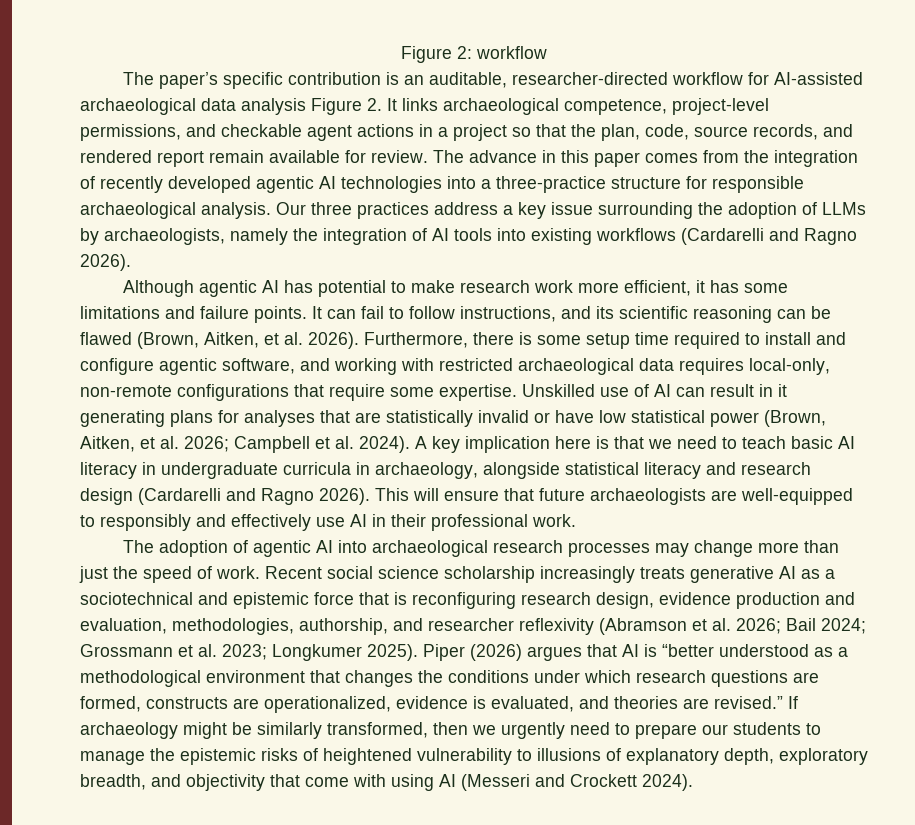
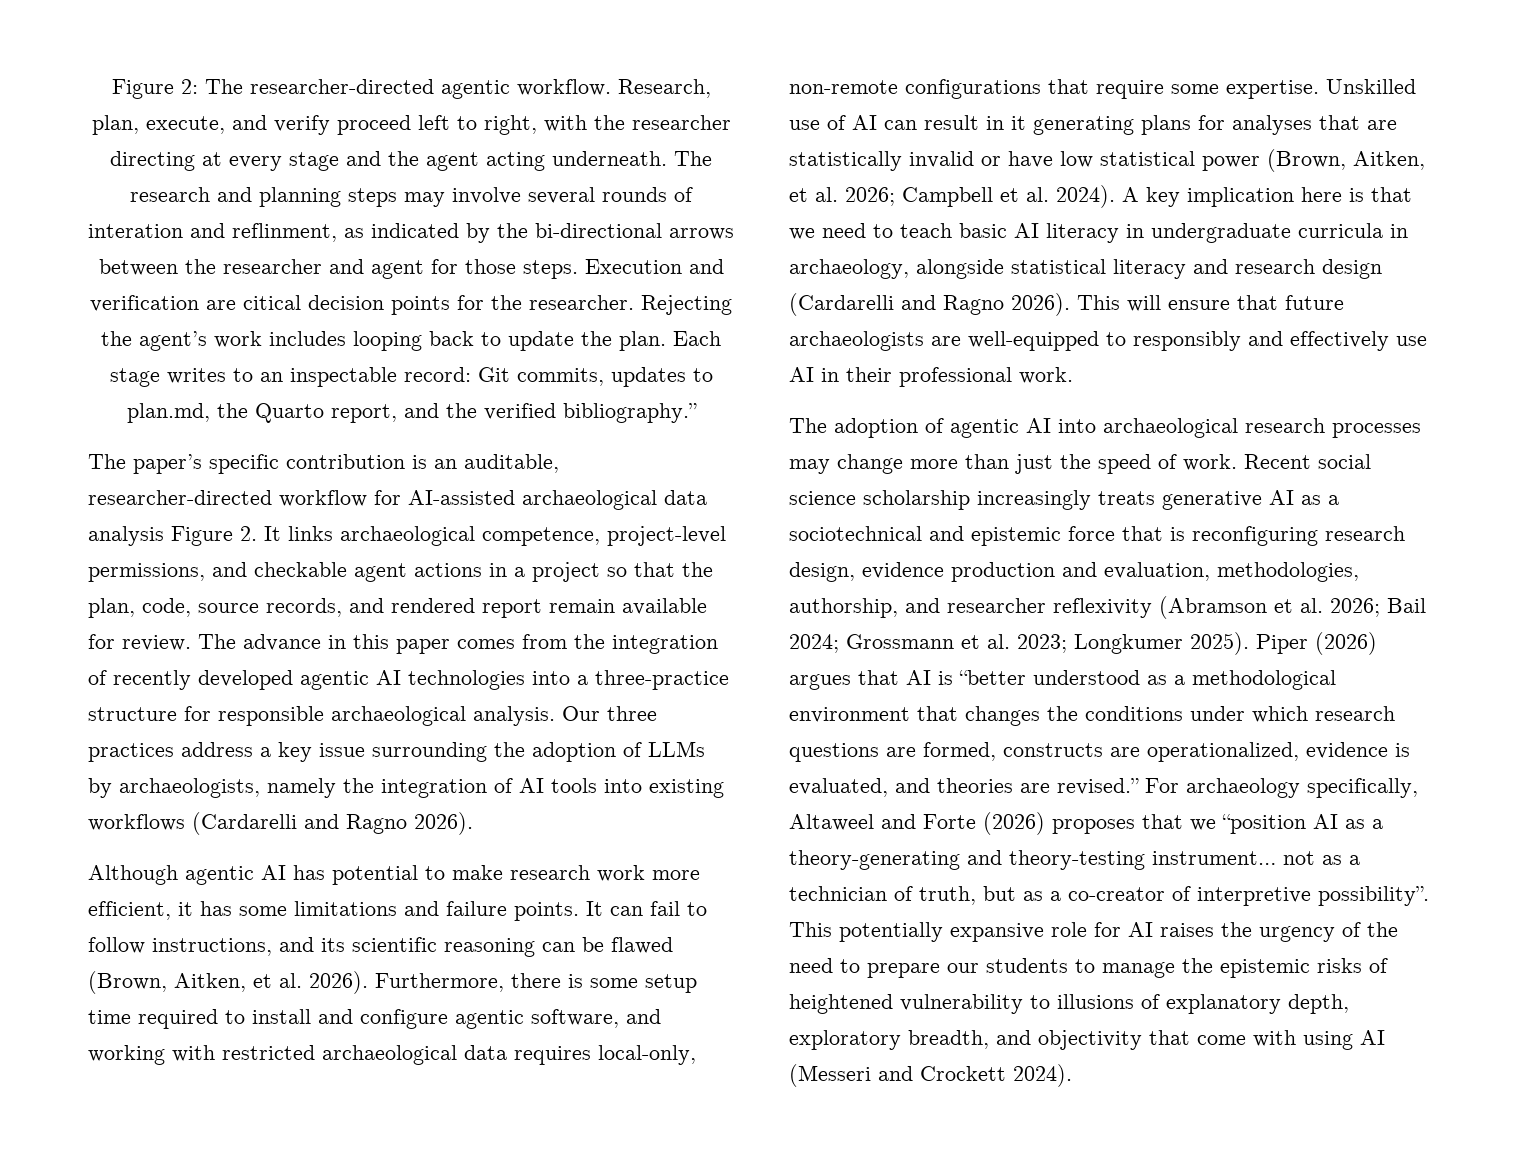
[476,46,547,59] workflow -> [204,79,711,99] [91,115,731,135] [110,151,712,171] [130,187,693,207] [88,223,734,243] [98,259,724,279] [90,295,732,315] [101,331,721,351] [109,367,713,387] [126,403,697,423] The researcher-directed agentic workflow. Research, plan, execute, and verify proceed left to right, with the researcher directing at every stage and the agent acting underneath. The research and planning steps may involve several rounds of interation and reflinment, as indicated by the bi-directional arrows between the researcher and agent for those steps. Execution and verification are citical decision points for the researcher. Rejecting the agent’s work includes looping back to update the plan. Each stage writes to an inspectable record: Git commits, updates to plan.md, the Quarto report, and the verified bibliography.”
[788,696,798,709] [80,722,565,739] If archaeology might be similarly transformed, then we urgently -> [1145,778,1418,798] [789,812,1383,835] [789,850,1360,870] [789,886,1429,906] [789,922,1398,942] For archaeology specifically, Altaweel and Forte (2026) proposes that we “position AI as a theory-generating and theory-testing instrument… not as a technician of truth, but as a co-creator of interpretive possibility”. This potentially expansive role for AI raises the urgency of the

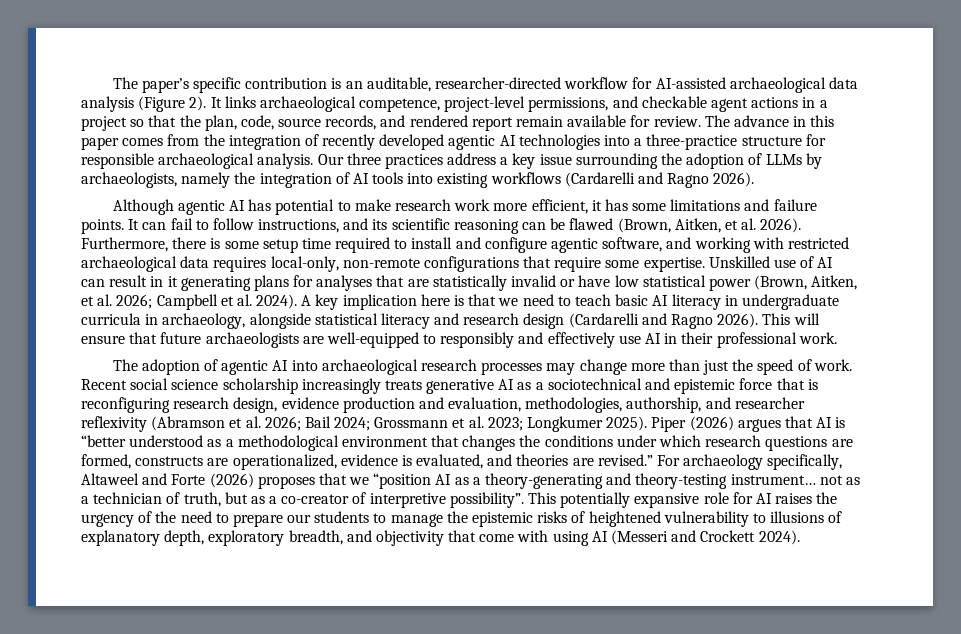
[111,79,711,99] [91,115,731,135] [110,151,712,171] [130,187,693,207] [88,223,734,243] [98,259,724,279] [90,295,732,315] [101,331,721,351] [109,367,713,387] [126,403,697,423] Figure 2: The researcher-directed agentic workflow. Research, plan, execute, and verify proceed left to right, with the researcher directing at every stage and the agent acting underneath. The research and planning steps may involve several rounds of interation and reflinment, as indicated by the bi-directional arrows between the researcher and agent for those steps. Execution and verification are citical decision points for the researcher. Rejecting the agent’s work includes looping back to update the plan. Each stage writes to an inspectable record: Git commits, updates to plan.md, the Quarto report, and the verified bibliography.” // -> (112, 83) none
[171,526,257,546] Figure 2. -> [138,96,207,112] (Figure 2).

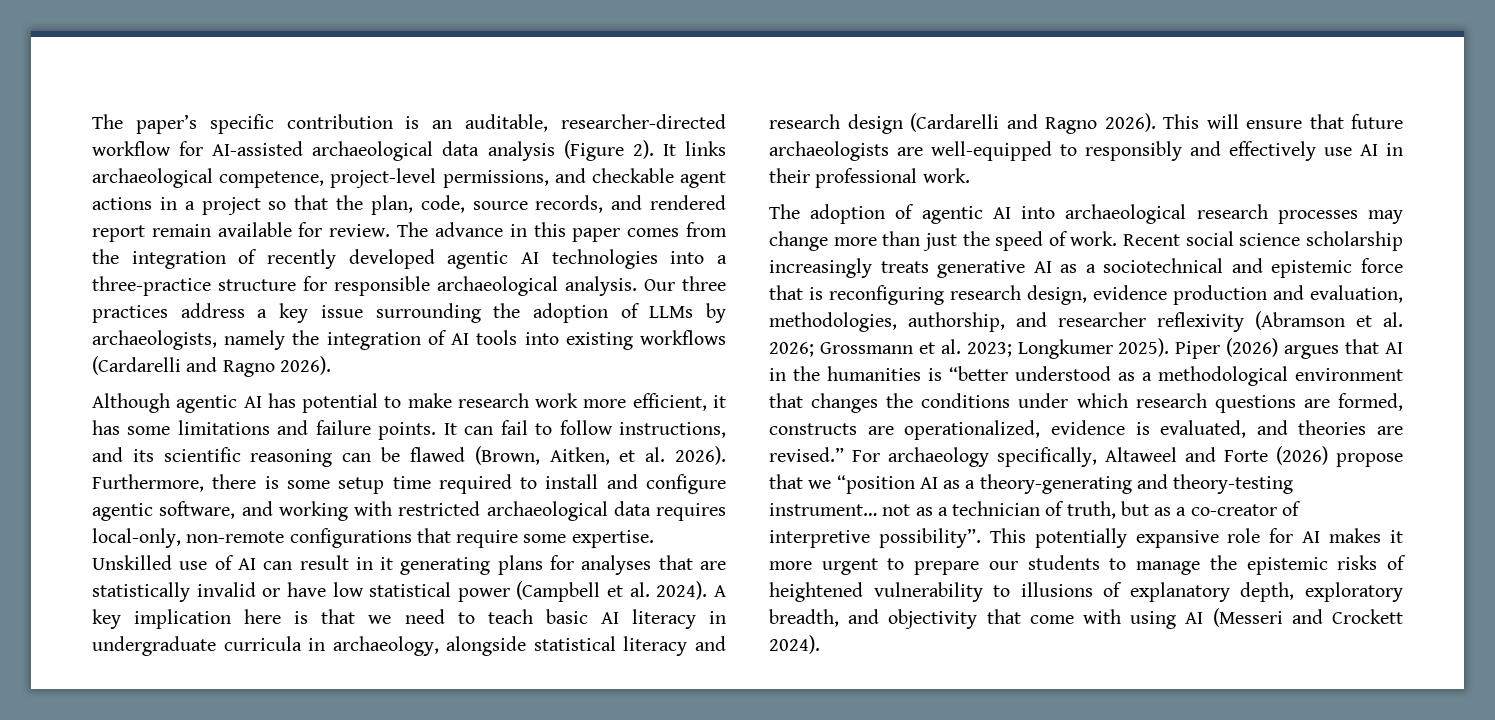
[754,275,858,290] [81,294,218,310] (Brown, Aitken, et al. 2026; Campbell -> [516,581,601,602] (Campbell
[304,416,371,431] Bail 2024; -> (814, 349) none
(833, 422) none -> [769,366,921,381] in the humanities
[257,476,315,489] proposes -> [1336,453,1403,467] propose
[775,492,838,504] [81,511,212,527] raises the urgency of the need -> [1329,528,1404,543] [769,558,878,575] makes it more urgent

